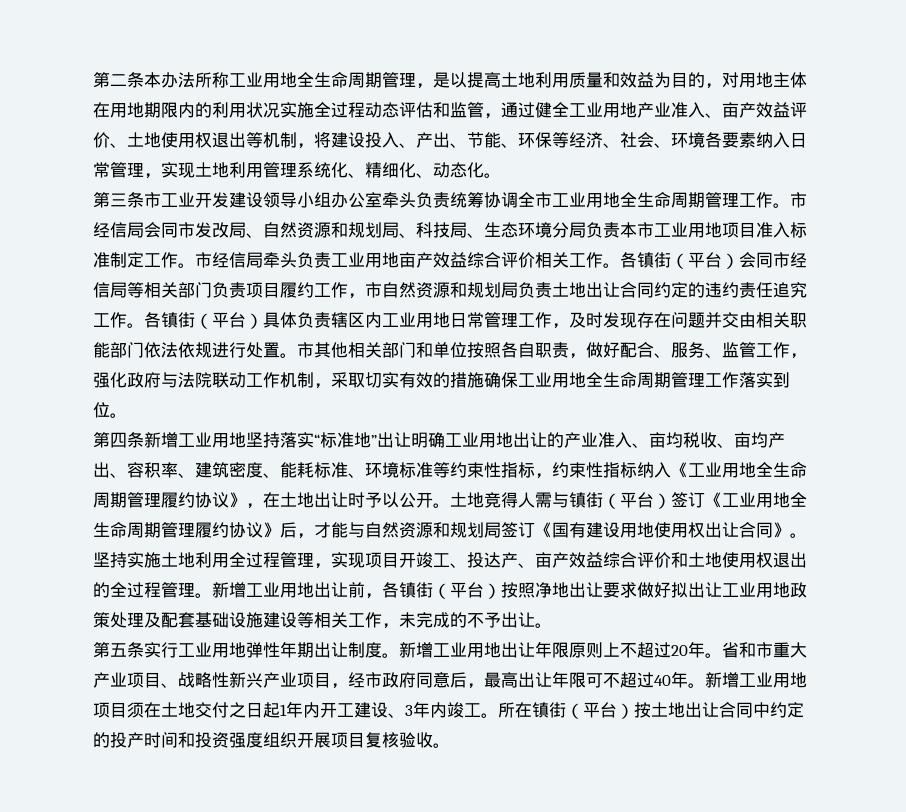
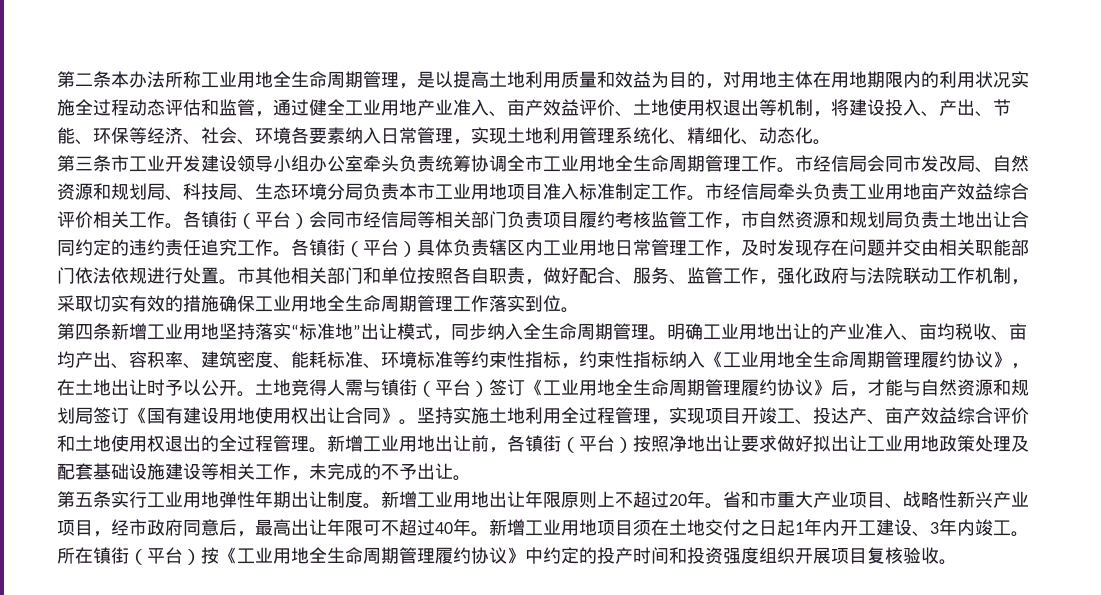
(314, 290) none -> [615,211,687,228] 考核监管
(411, 439) none -> [397,323,667,341] 模式，同步纳入全生命周期管理。
[651,702,753,718] 土地出让合同 -> [219,547,525,564] 《工业用地全生命周期管理履约协议》

